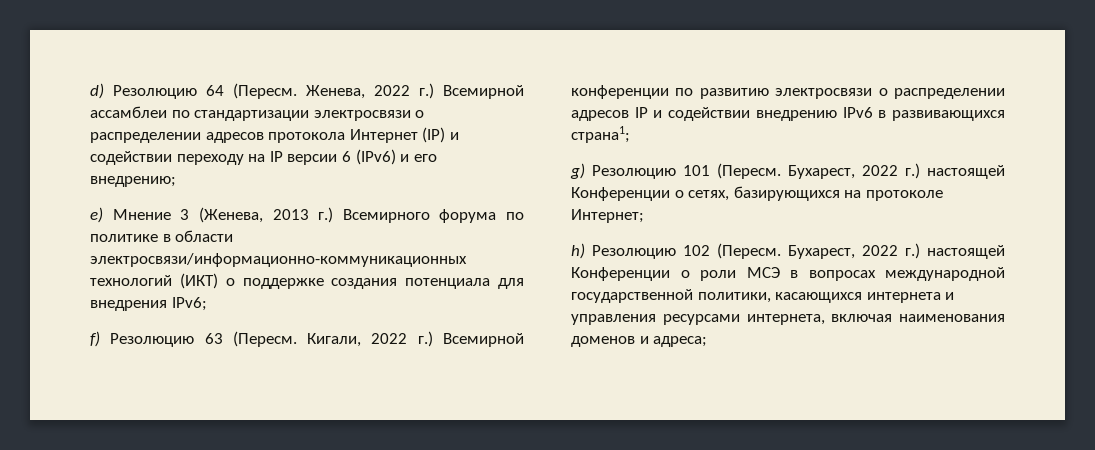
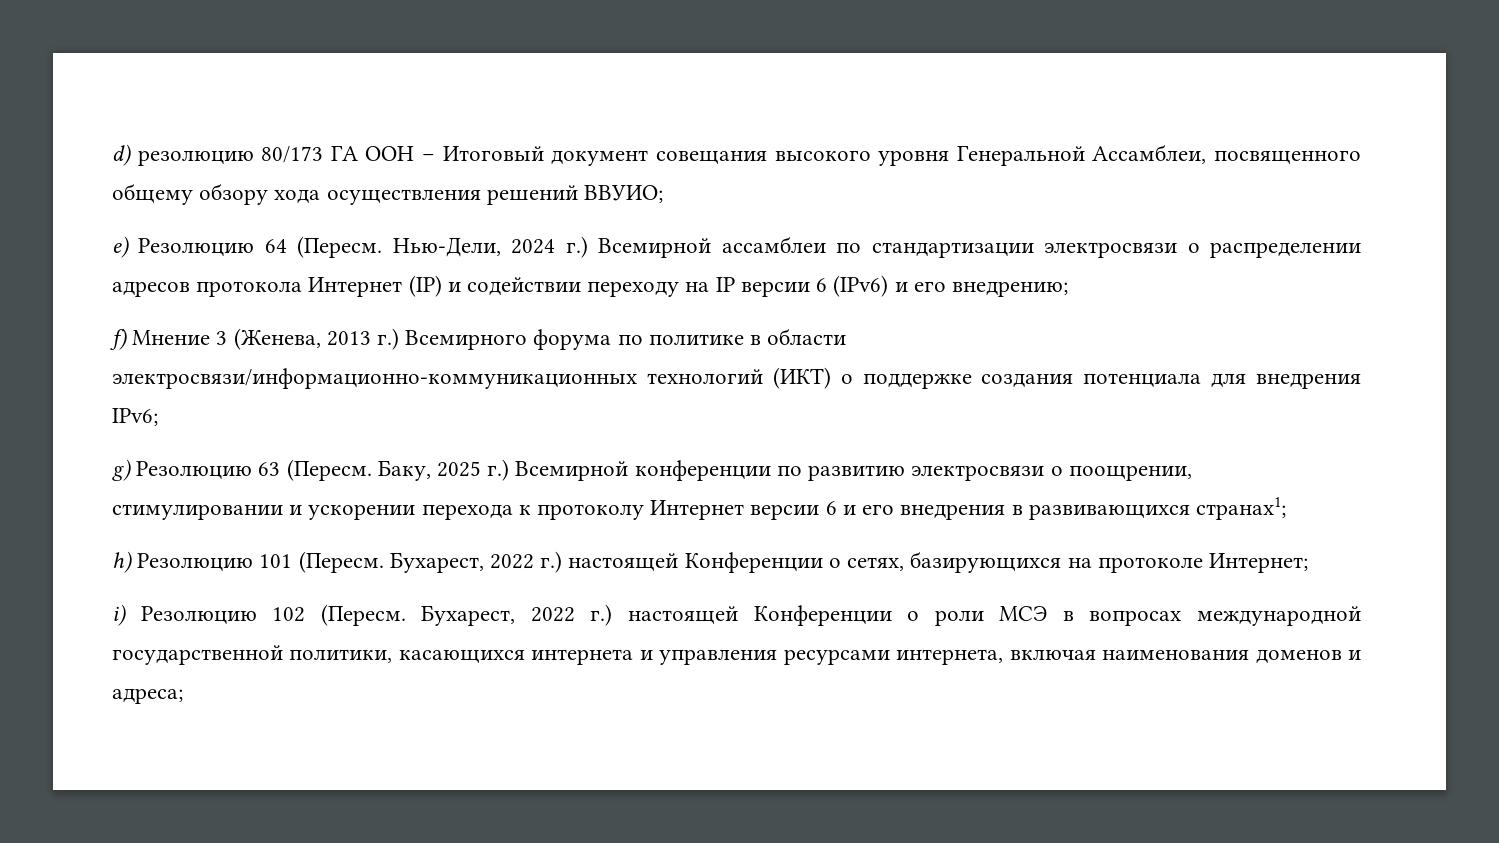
(104, 91) none -> [137,144,1362,166] [112,183,664,205] [112,236,129,258] резолюцию 80/173 ГА ООН – Итоговый документ совещания высокого уровня Генеральной Ассамблеи, посвященного общему обзору хода осуществления решений ВВУИО; // e)
[306,85,410,99] Женева, 2022 -> [392,237,556,257] Нью-Дели, 2024
[90,207,103,223] e) -> [110,328,127,350] f)
[90,331,100,347] f) -> [112,459,131,481] g)
[307,333,408,347] Кигали, 2022 -> [377,460,482,481] Баку, 2025
[894,88,1005,99] [571,107,1005,121] [571,126,630,143] [570,163,585,179] распределении адресов IP и содействии внедрению IPv6 в развивающихся страна1; // g) -> [1068,465,1192,481] [112,497,1286,520] [112,551,132,573] поощрении, стимулировании и ускорении перехода к протоколу Интернет версии 6 и его внедрения в развивающихся странах1; // h)
[571,243,585,259] h) -> [112,604,126,626] i)

